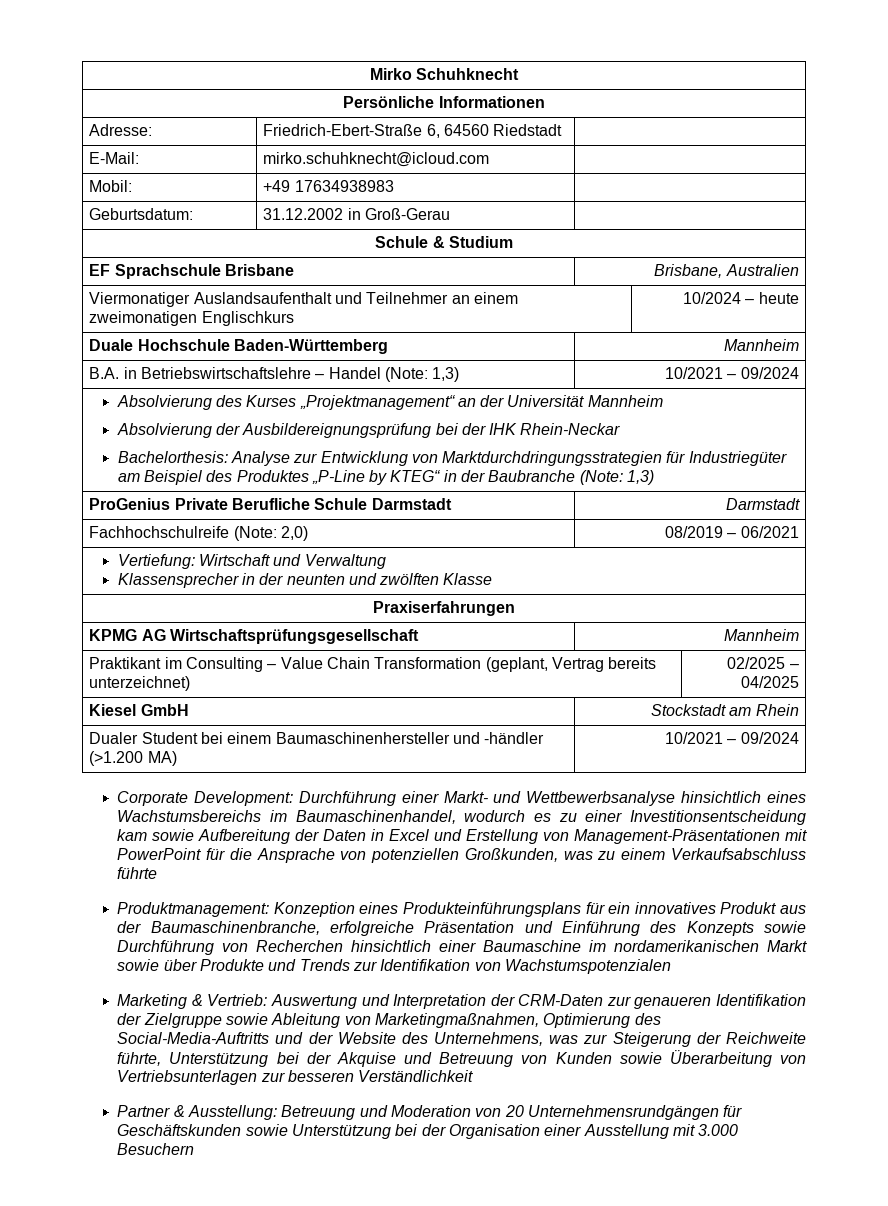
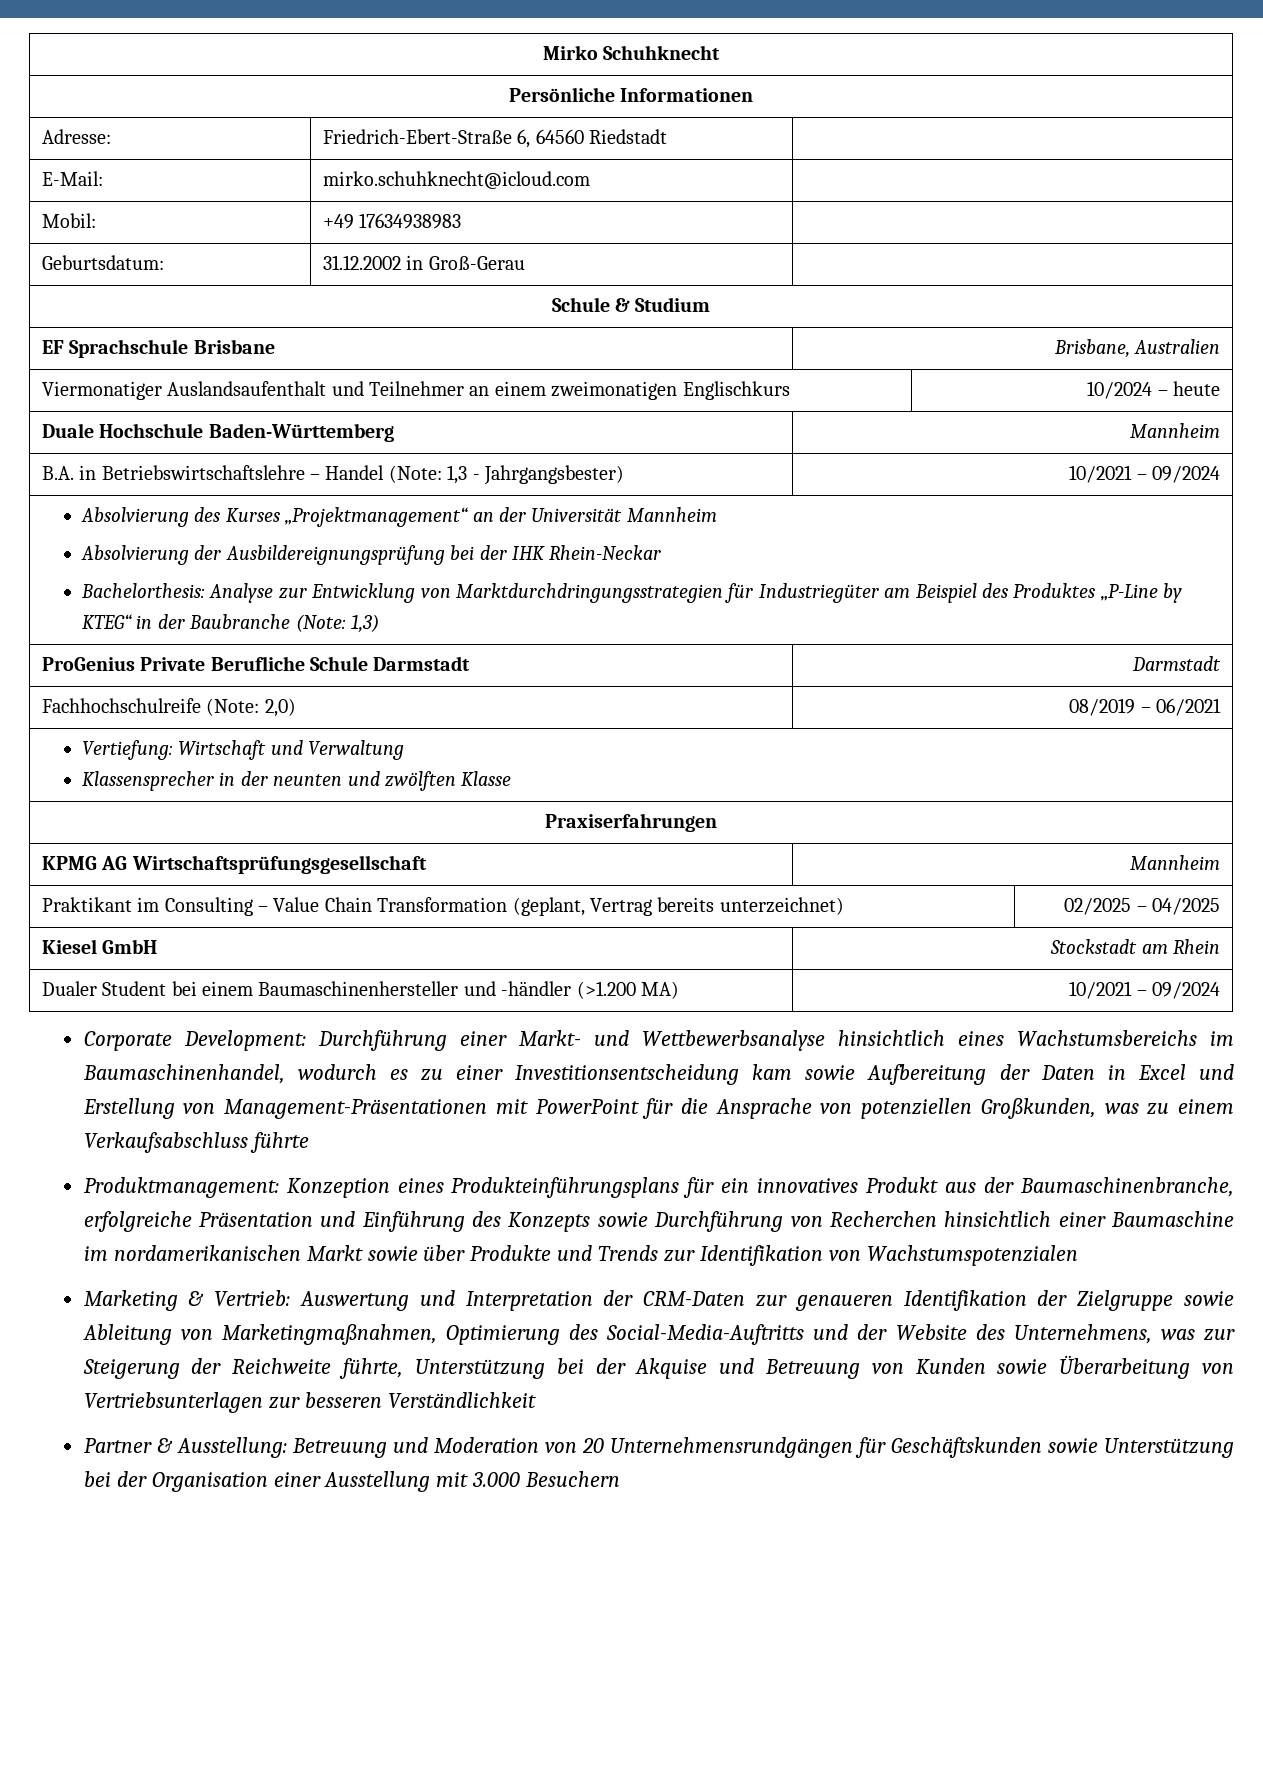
[432,367,460,382] 1,3) -> [447,465,624,485] 1,3 - Jahrgangsbester)

